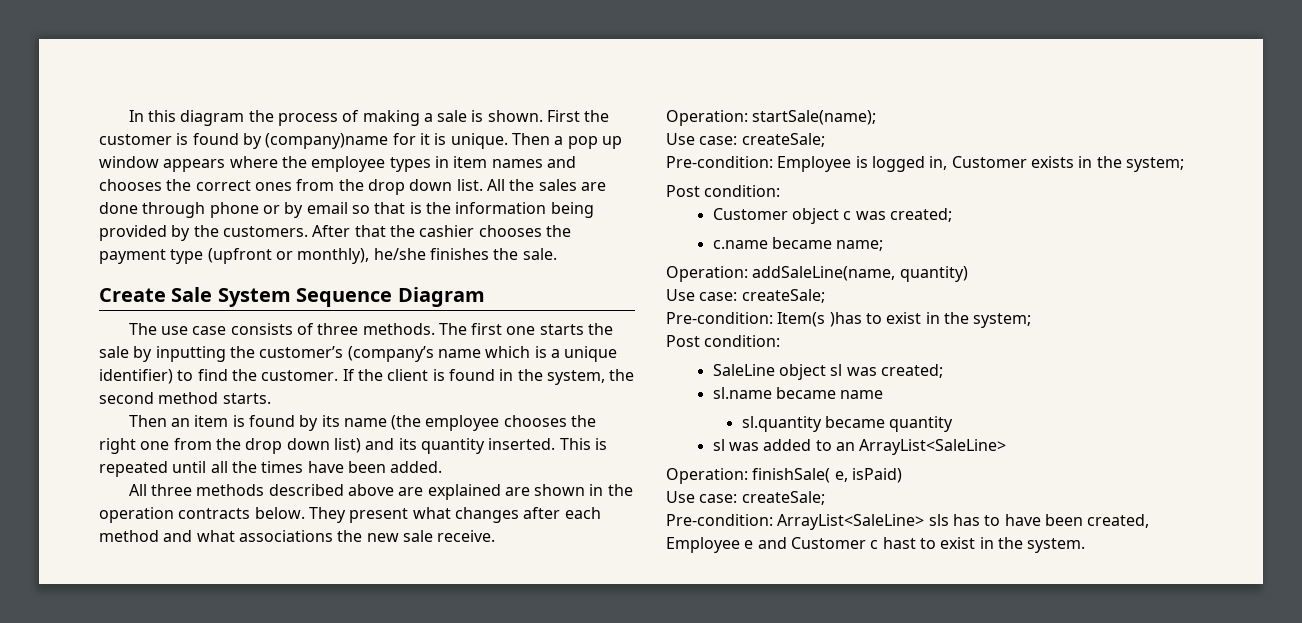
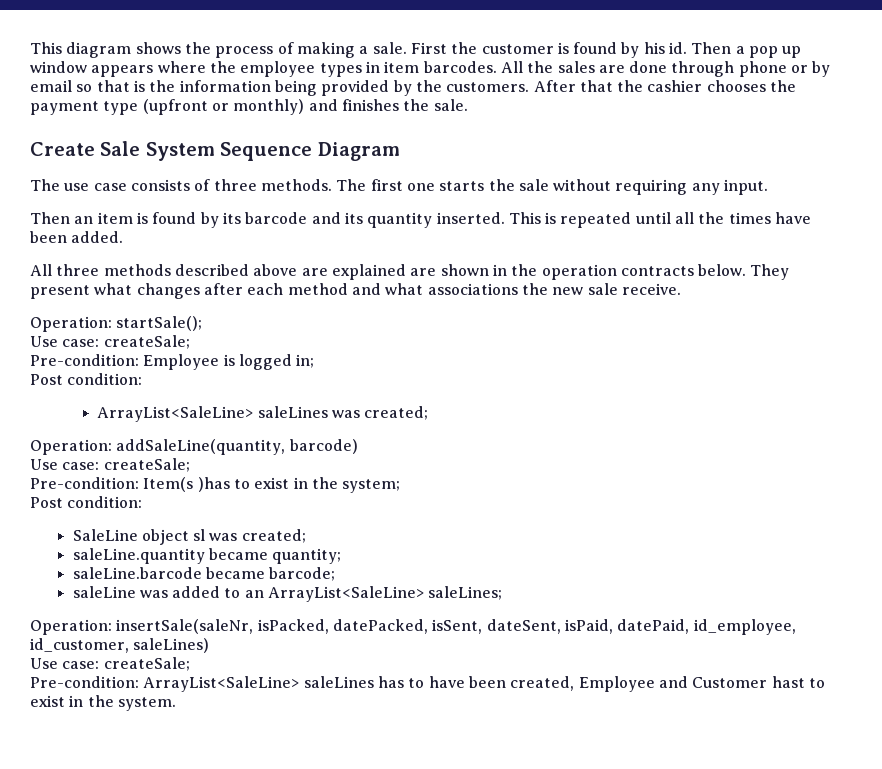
[128,110,245,126] In this diagram -> [30,42,181,58] This diagram shows
[437,110,543,122] sale is shown. -> [372,42,407,54] sale.
[265,133,508,149] (company)name for it is unique. -> [643,42,688,54] his id.
[491,156,576,168] [99,179,483,195] names and chooses the correct ones from the drop down list. -> [423,61,497,73] barcodes.
[297,248,426,264] monthly), he/she -> [233,99,338,115] monthly) and
[133,346,618,362] [99,369,635,385] [99,392,271,404] by inputting the customer’s (company’s name which is a unique identifier) to find the customer. If the client is found in the system, the second method starts. -> [553,179,769,195] without requiring any input.
[343,415,597,431] [99,438,361,454] name (the employee chooses the right one from the drop down list) -> [245,212,308,224] barcode
[752,110,877,125] startSale(name); -> [116,316,203,331] startSale();
[929,156,1184,172] [666,185,781,197] [712,208,952,224] [712,237,884,251] [666,266,968,282] in, Customer exists in the system; // Post condition: // Customer object c was created; // c.name became name; // Operation: addSaleLine(name, quantity) -> [296,354,315,368] [30,373,143,385] [97,406,429,422] [30,439,358,455] in; // Post condition: // ArrayList<SaleLine> saleLines was created; // Operation: addSaleLine(quantity, barcode)
[712,387,884,399] [741,416,954,432] [712,439,725,451] sl.name became name // sl.quantity became quantity // sl -> [72,548,342,564] [72,567,336,581] [72,586,136,598] saleLine.quantity became quantity; // saleLine.barcode became barcode; // saleLine
[666,468,902,484] // Operation: finishSale( e, isPaid) -> [428,586,503,600] [30,619,796,635] [30,638,210,653] saleLines; // Operation: insertSale(saleNr, isPacked, datePacked, isSent, dateSent, isPaid, datePaid, id_employee, id_customer, saleLines)
[928,514,949,526] sls -> [303,676,374,688] saleLines
[744,540,754,549] e -> (655, 684) none
[870,540,879,549] c -> (768, 682) none

